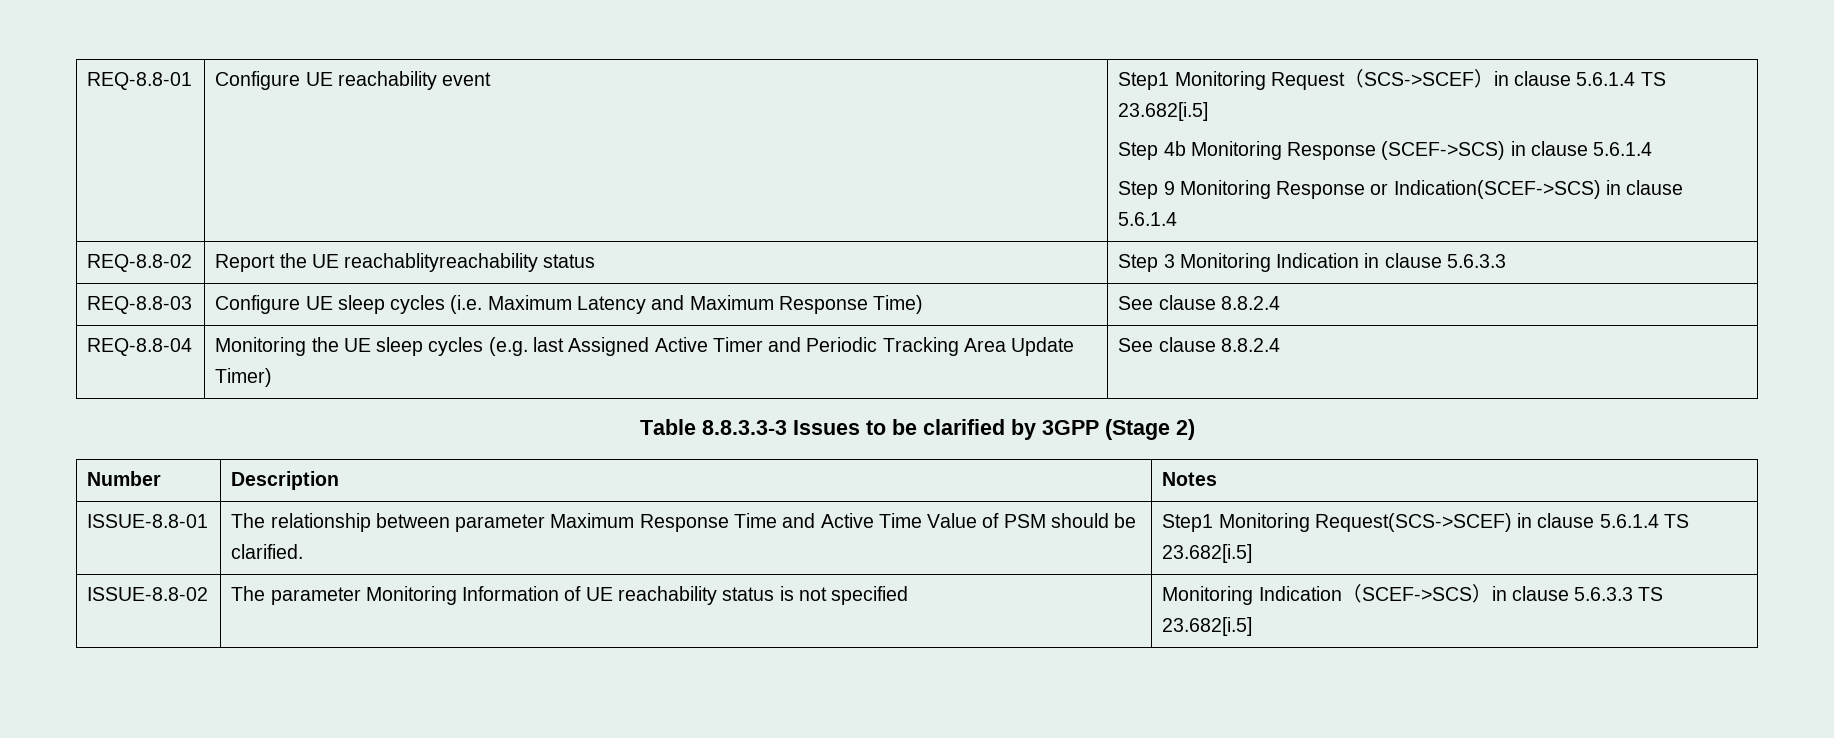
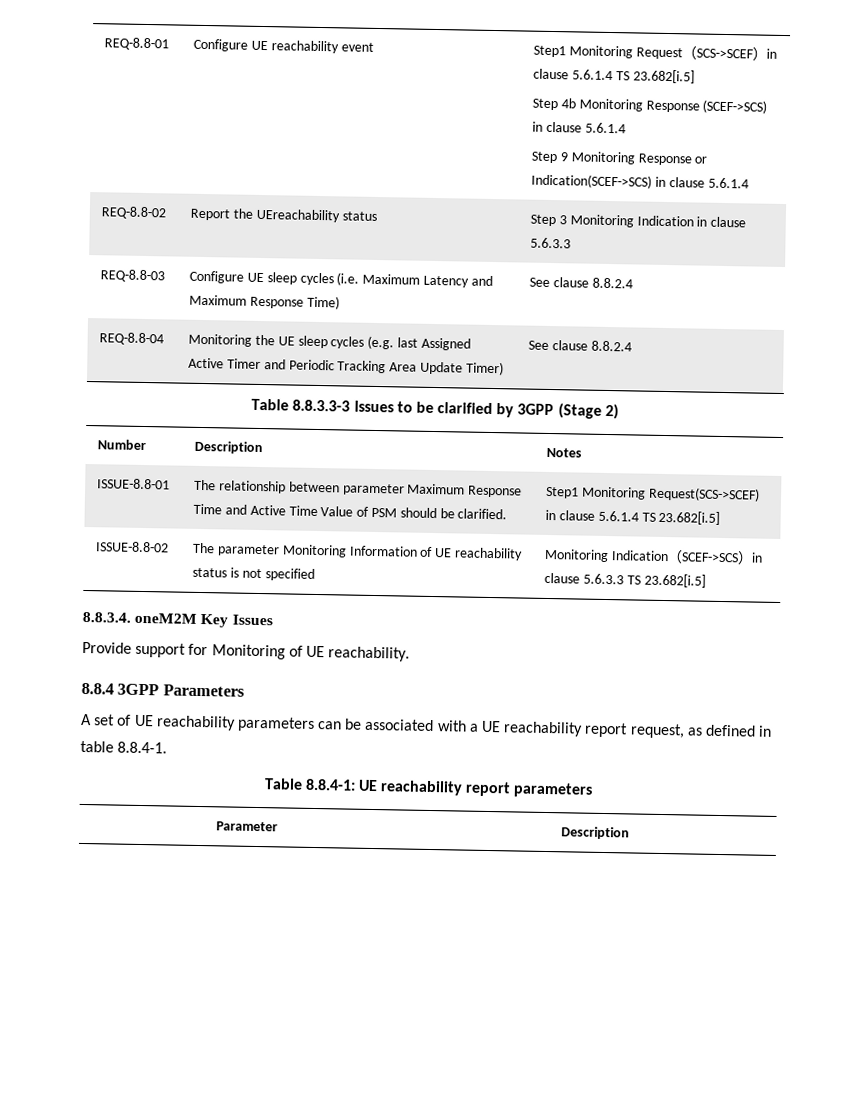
[311,253,539,272] UE reachablityreachability -> [255,208,340,223] UEreachability
(1253, 626) none -> [82,611,273,628] [82,641,411,662] [81,682,245,697] [81,713,773,739] [80,740,168,754] [263,778,594,798] [216,821,278,832] [560,826,630,840] // 8.8.3.4. oneM2M Key Issues // Provide support for Monitoring of UE reachability. // 8.8.4 3GPP Parameters // A set of UE reachability parameters can be associated with a UE reachability report request, as defined in table 8.8.4-1. // Table 8.8.4-1: UE reachability report parameters // Parameter | Description

